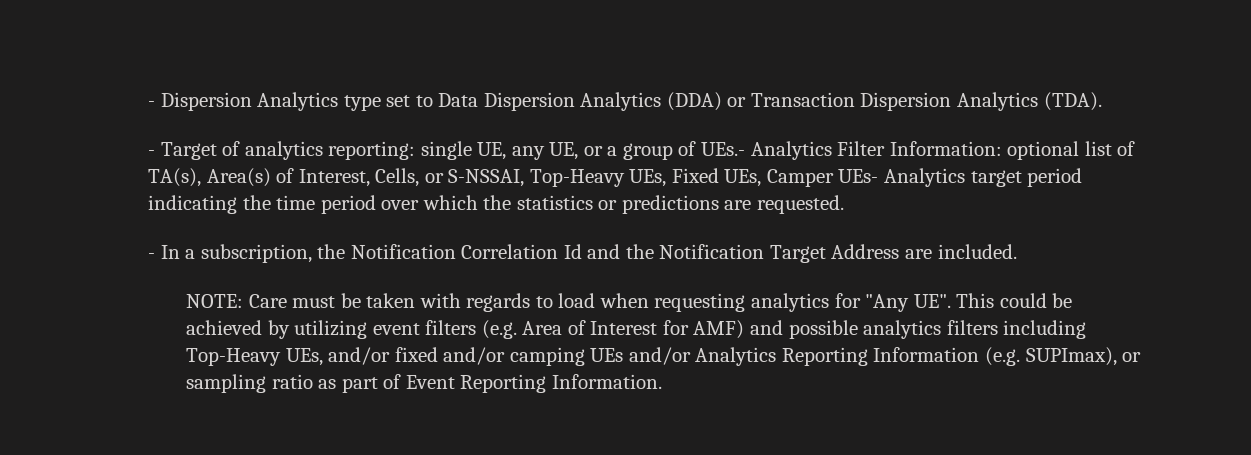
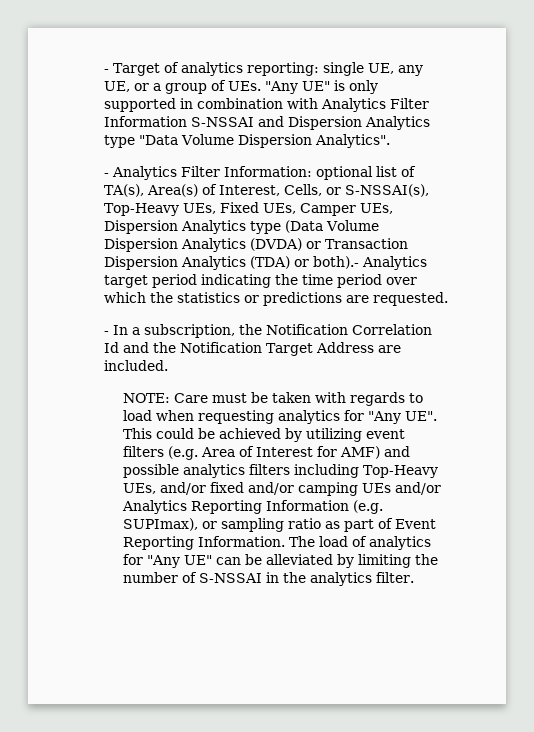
[148,92,1102,111] [148,150,156,156] - Dispersion Analytics type set to Data Dispersion Analytics (DDA) or Transaction Dispersion Analytics (TDA). // - -> [104,69,110,73] -
[700,142,745,156] UEs.- -> [228,80,379,94] [104,98,430,112] [104,116,431,130] [104,134,391,148] [104,173,110,177] UEs. "Any UE" is only supported in combination with Analytics Filter Information S-NSSAI and Dispersion Analytics type "Data Volume Dispersion Analytics". // -
[448,169,525,187] S-NSSAI, -> [345,184,430,197] S-NSSAI(s),
[838,169,879,183] UEs- -> [360,203,394,214] [104,220,380,234] [104,238,409,252] [104,256,360,270] UEs, Dispersion Analytics type (Data Volume Dispersion Analytics (DVDA) or Transaction Dispersion Analytics (TDA) or both).-
(662, 381) none -> [289,536,432,550] [123,554,439,568] [123,572,415,586] The load of analytics for "Any UE" can be alleviated by limiting the number of S-NSSAI in the analytics filter.

